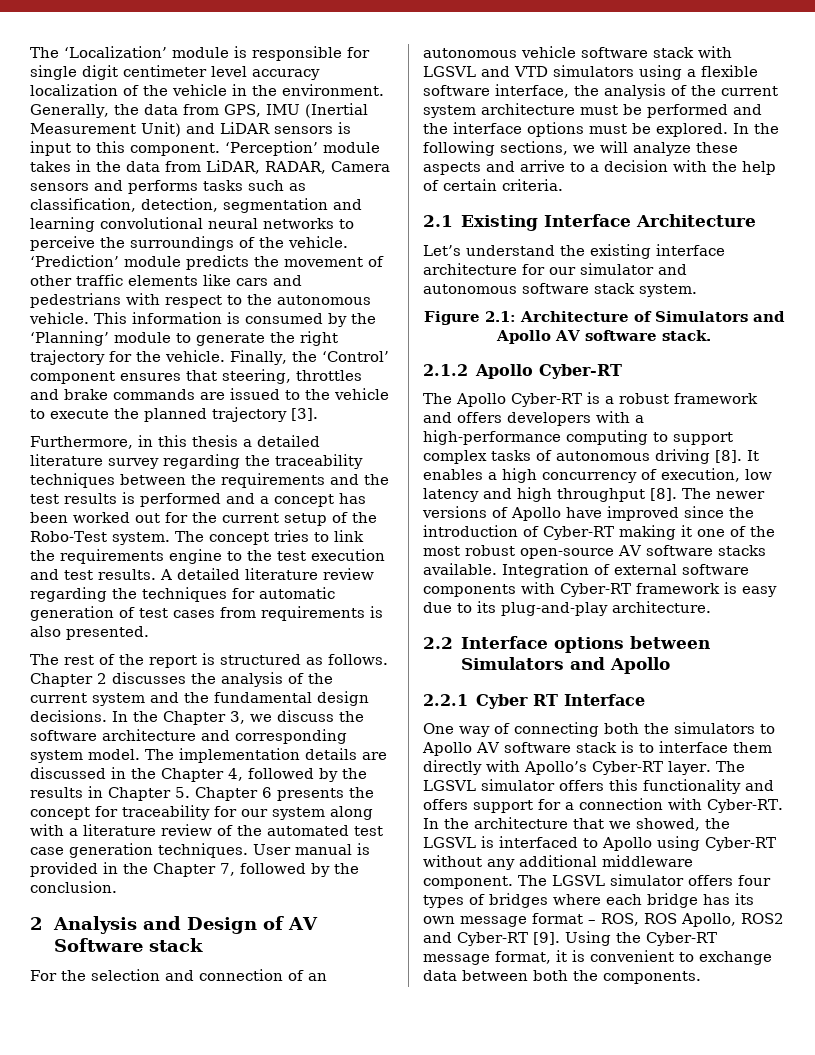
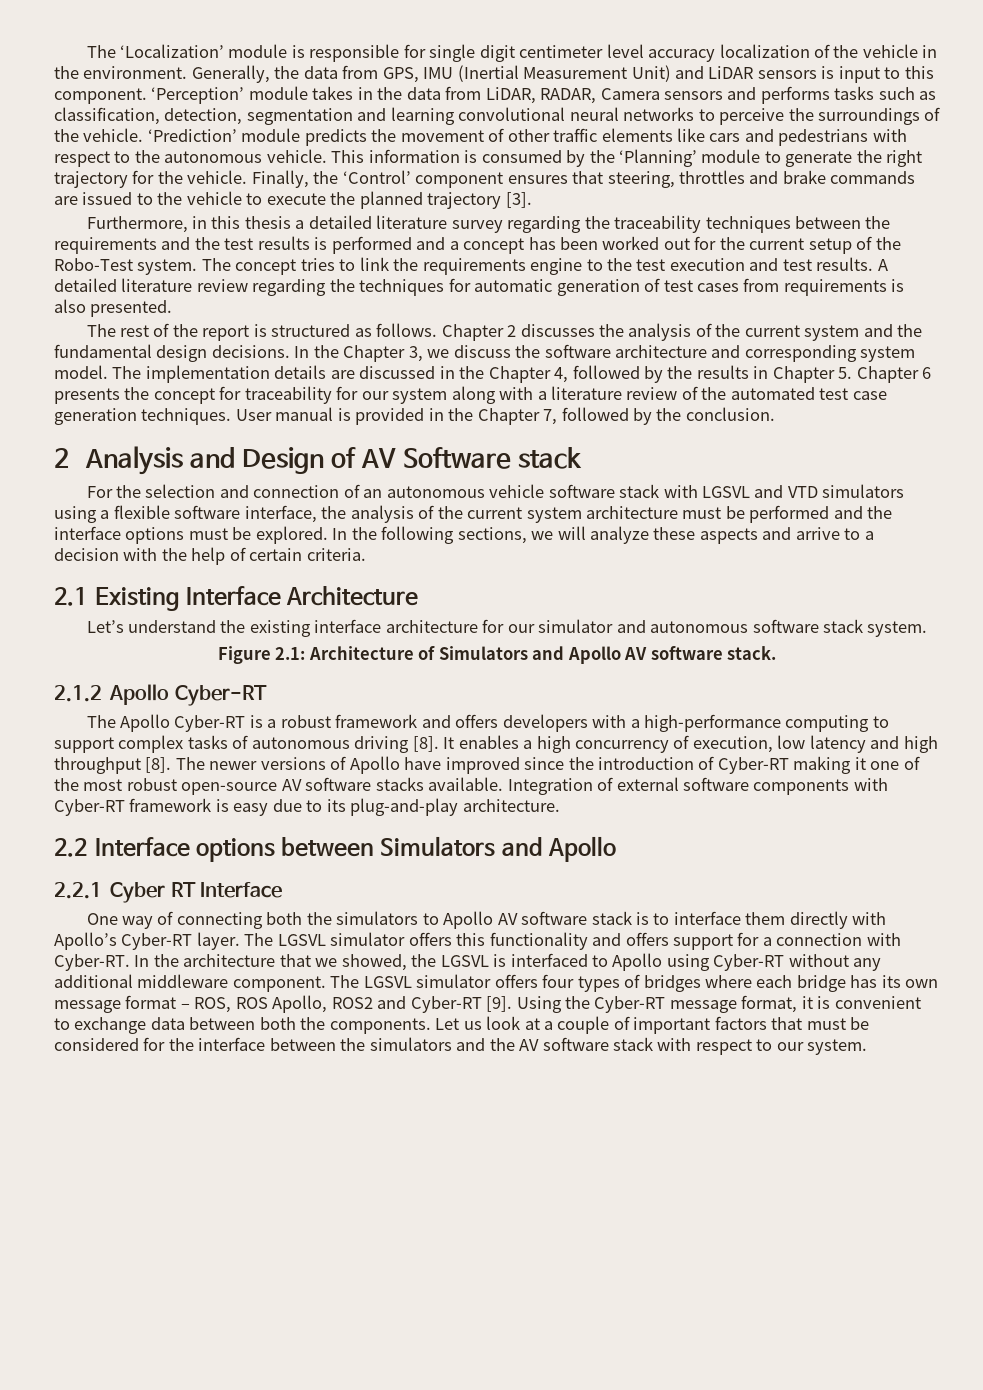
(701, 977) none -> [435,1016,870,1034] [54,1037,868,1055] Let us look at a couple of important factors that must be considered for the interface between the simulators and the AV software stack with respect to our system.

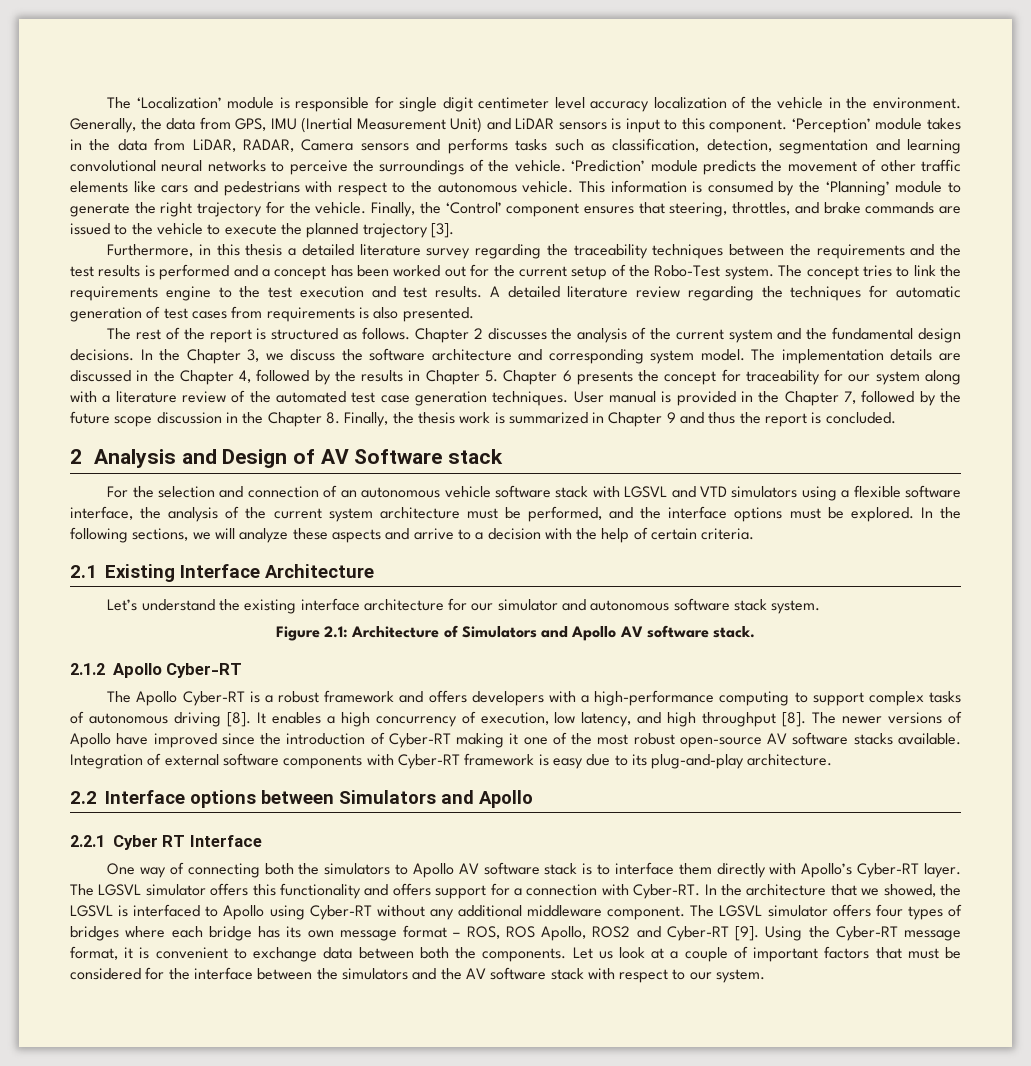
[679,170,746,184] throttles -> [732,202,791,215] throttles,
[685,407,775,421] conclusion. -> [70,411,896,427] future scope discussion in the Chapter 8. Finally, the thesis work is summarized in Chapter 9 and thus the report is concluded.
[749,505,830,523] performed -> [528,506,603,522] performed,
[809,735,866,753] latency -> [581,712,632,727] latency,

